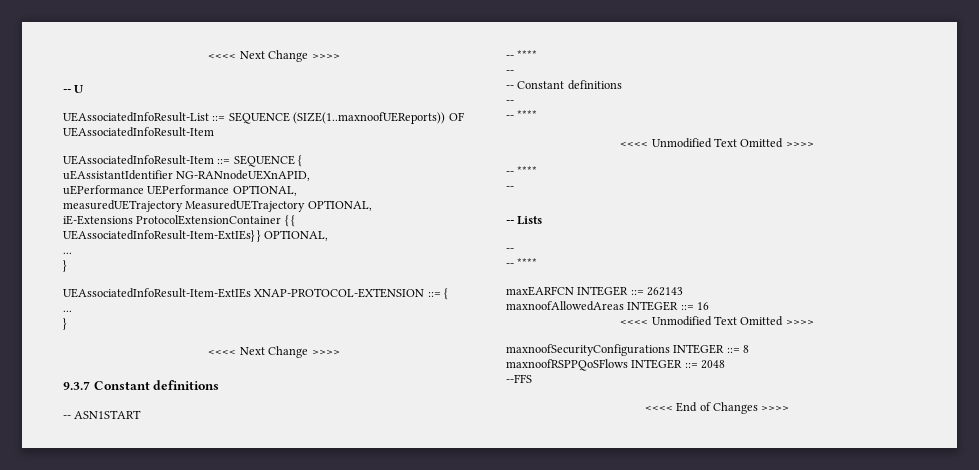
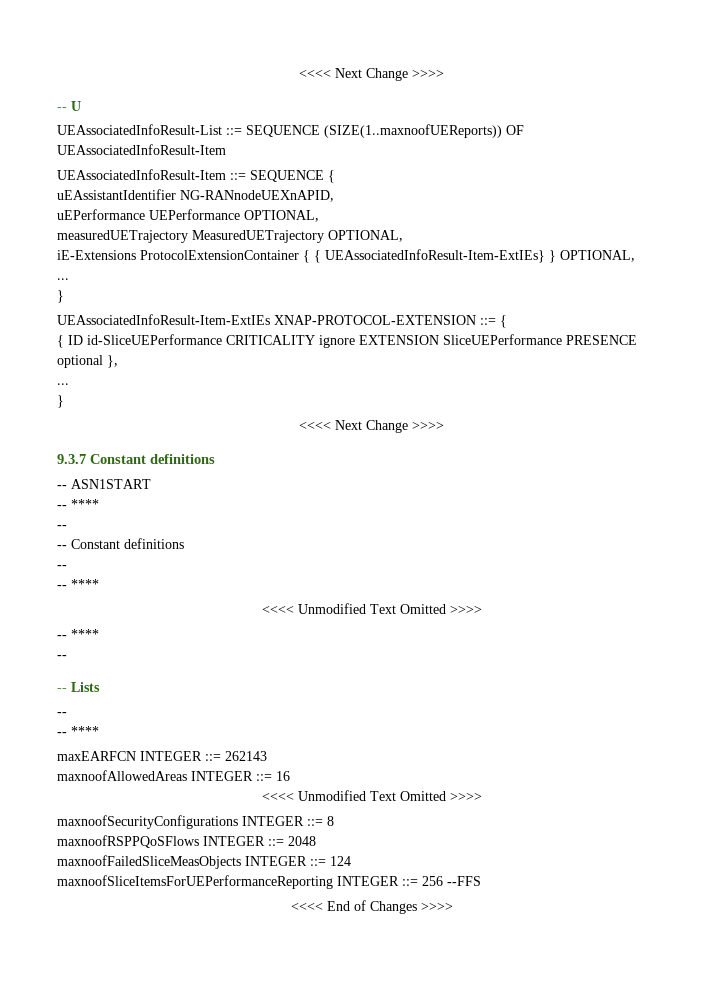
(449, 294) none -> [57,334,637,348] [57,355,118,368] // { ID id-SliceUEPerformance CRITICALITY ignore EXTENSION SliceUEPerformance PRESENCE optional },
(726, 364) none -> [57,855,351,869] [57,875,443,889] maxnoofFailedSliceMeasObjects INTEGER ::= 124 // maxnoofSliceItemsForUEPerformanceReporting INTEGER ::= 256

